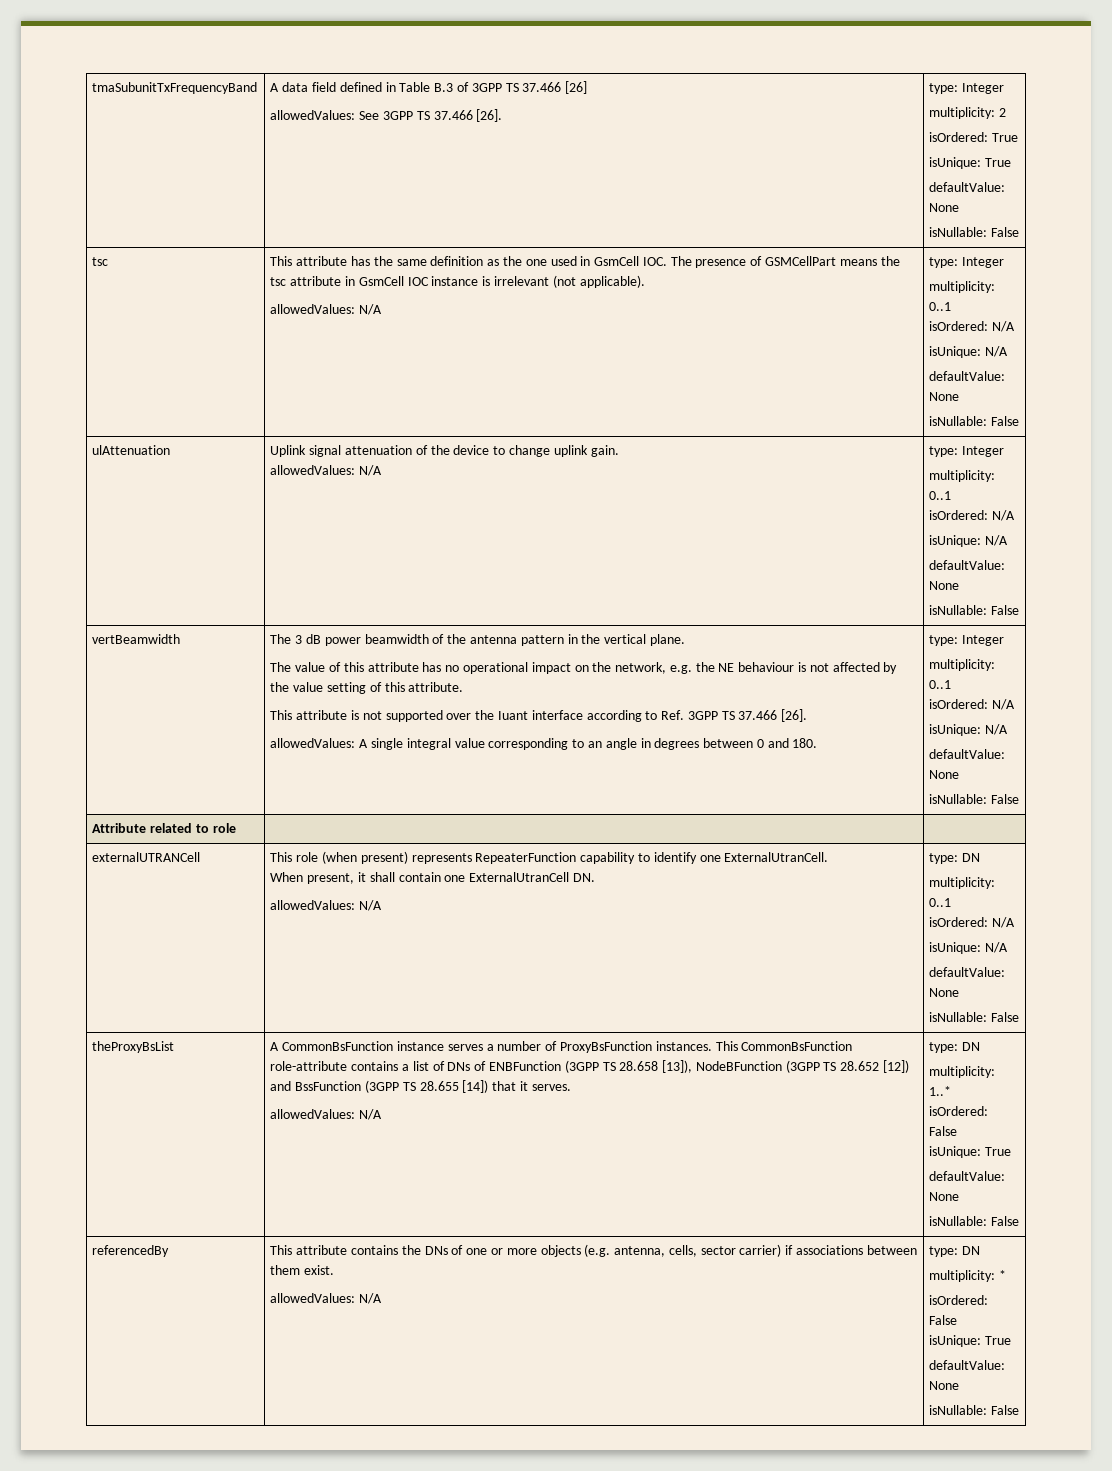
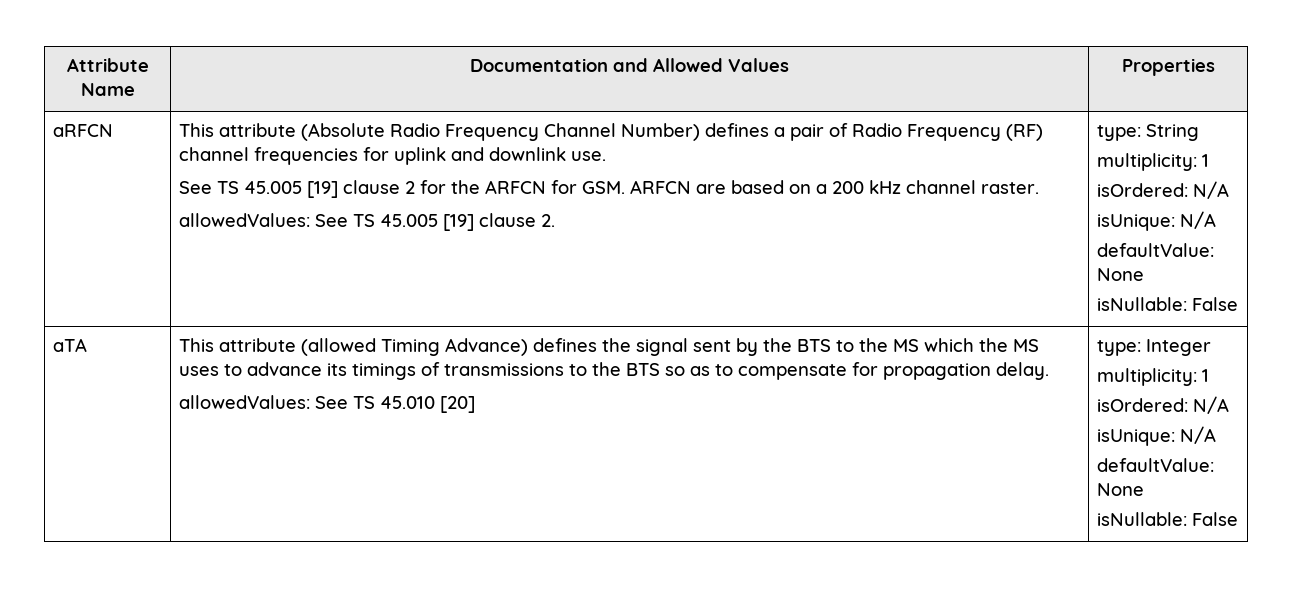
[92,82,258,94] [270,81,588,94] [270,109,503,122] [929,83,1005,94] [929,107,1007,119] [929,132,1019,142] [929,157,1012,169] [929,182,1006,192] [929,203,960,212] [929,227,1020,237] [92,257,109,266] [270,256,900,268] [270,275,645,288] [270,304,383,315] [929,257,1005,268] [929,281,996,293] [929,302,952,311] [929,321,1016,332] [929,346,1009,358] [929,371,1006,381] [929,392,960,401] [929,416,1020,426] [92,445,171,455] [270,445,619,457] [270,465,383,476] [929,446,1005,457] [929,470,996,482] [929,491,952,500] [929,510,1016,521] [929,535,1009,547] [929,560,1006,570] [929,581,960,590] [929,605,1020,615] [92,634,181,644] [270,634,685,646] [270,662,898,674] [270,682,464,694] [270,709,808,722] [270,738,818,750] [929,635,1005,646] [929,659,996,671] [929,680,952,689] [929,699,1016,710] [929,724,1009,736] [929,749,1006,759] [929,770,960,779] [929,794,1020,804] [92,823,236,833] [92,852,201,862] [270,851,829,864] [270,872,595,884] [270,900,383,911] [929,853,981,864] [929,877,996,889] [929,898,952,907] [929,917,1016,928] [929,942,1009,954] [929,967,1006,977] [929,988,960,997] [929,1012,1020,1022] [92,1041,175,1053] [270,1041,853,1053] [270,1060,909,1073] [270,1080,571,1093] [270,1109,383,1120] [929,1042,981,1053] [929,1066,996,1078] [929,1086,952,1096] [929,1106,989,1116] [929,1126,958,1136] [929,1146,1012,1158] [929,1171,1006,1181] [929,1192,960,1201] [929,1216,1020,1226] [92,1245,170,1257] [270,1244,917,1257] [270,1265,335,1275] [270,1293,383,1304] [929,1246,981,1257] [929,1270,1007,1282] [929,1295,989,1305] [929,1315,958,1325] [929,1335,1012,1347] [929,1360,1006,1370] [929,1381,960,1390] [929,1405,1020,1415] tmaSubunitTxFrequencyBand | A data field defined in Table B.3 of 3GPP TS 37.466 [26] // allowedValues: See 3GPP TS 37.466 [26]. | type: Integer // multiplicity: 2 // isOrdered: True // isUnique: True // defaultValue: None // isNullable: False // tsc | This attribute has the same definition as the one used in GsmCell IOC. The presence of GSMCellPart means the tsc attribute in GsmCell IOC instance is irrelevant (not applicable). // allowedValues: N/A | type: Integer // multiplicity: 0..1 // isOrdered: N/A // isUnique: N/A // defaultValue: None // isNullable: False // ulAttenuation | Uplink signal attenuation of the device to change uplink gain. // allowedValues: N/A | type: Integer // multiplicity: 0..1 // isOrdered: N/A // isUnique: N/A // defaultValue: None // isNullable: False // vertBeamwidth | The 3 dB power beamwidth of the antenna pattern in the vertical plane. // The value of this attribute has no operational impact on the network, e.g. the NE behaviour is not affected by the value setting of this attribute. // This attribute is not supported over the Iuant interface according to Ref. 3GPP TS 37.466 [26]. // allowedValues: A single integral value corresponding to an angle in degrees between 0 and 180. | type: Integer // multiplicity: 0..1 // isOrdered: N/A // isUnique: N/A // defaultValue: None // isNullable: False // Attribute related to role | | // externalUTRANCell | This role (when present) represents RepeaterFunction capability to identify one ExternalUtranCell. // When present, it shall contain one ExternalUtranCell DN. // allowedValues: N/A | type: DN // multiplicity: 0..1 // isOrdered: N/A // isUnique: N/A // defaultValue: None // isNullable: False // theProxyBsList | A CommonBsFunction instance serves a number of ProxyBsFunction instances. This CommonBsFunction role-attribute contains a list of DNs of ENBFunction (3GPP TS 28.658 [13]), NodeBFunction (3GPP TS 28.652 [12]) and BssFunction (3GPP TS 28.655 [14]) that it serves. // allowedValues: N/A | type: DN // multiplicity: 1..* // isOrdered: False // isUnique: True // defaultValue: None // isNullable: False // referencedBy | This attribute contains the DNs of one or more objects (e.g. antenna, cells, sector carrier) if associations between them exist. // allowedValues: N/A | type: DN // multiplicity: * // isOrdered: False // isUnique: True // defaultValue: None // isNullable: False -> [66,58,149,72] [80,83,135,96] [470,58,789,72] [1121,58,1215,76] [52,124,113,137] [178,123,1043,141] [178,147,606,165] [178,180,1039,198] [178,213,555,231] [1096,124,1199,141] [1096,153,1209,171] [1096,181,1229,199] [1096,211,1216,231] [1096,243,1214,257] [1096,268,1144,281] [1096,297,1238,311] [52,338,87,352] [178,338,1039,356] [178,362,1049,380] [178,395,475,413] [1096,339,1211,356] [1096,368,1209,386] [1096,396,1229,414] [1096,426,1216,446] [1096,458,1214,472] [1096,483,1144,496] [1096,512,1238,526] Attribute Name | Documentation and Allowed Values | Properties // aRFCN | This attribute (Absolute Radio Frequency Channel Number) defines a pair of Radio Frequency (RF) channel frequencies for uplink and downlink use. // See TS 45.005 [19] clause 2 for the ARFCN for GSM. ARFCN are based on a 200 kHz channel raster. // allowedValues: See TS 45.005 [19] clause 2. | type: String // multiplicity: 1 // isOrdered: N/A // isUnique: N/A // defaultValue: None // isNullable: False // aTA | This attribute (allowed Timing Advance) defines the signal sent by the BTS to the MS which the MS uses to advance its timings of transmissions to the BTS so as to compensate for propagation delay. // allowedValues: See TS 45.010 [20] | type: Integer // multiplicity: 1 // isOrdered: N/A // isUnique: N/A // defaultValue: None // isNullable: False

